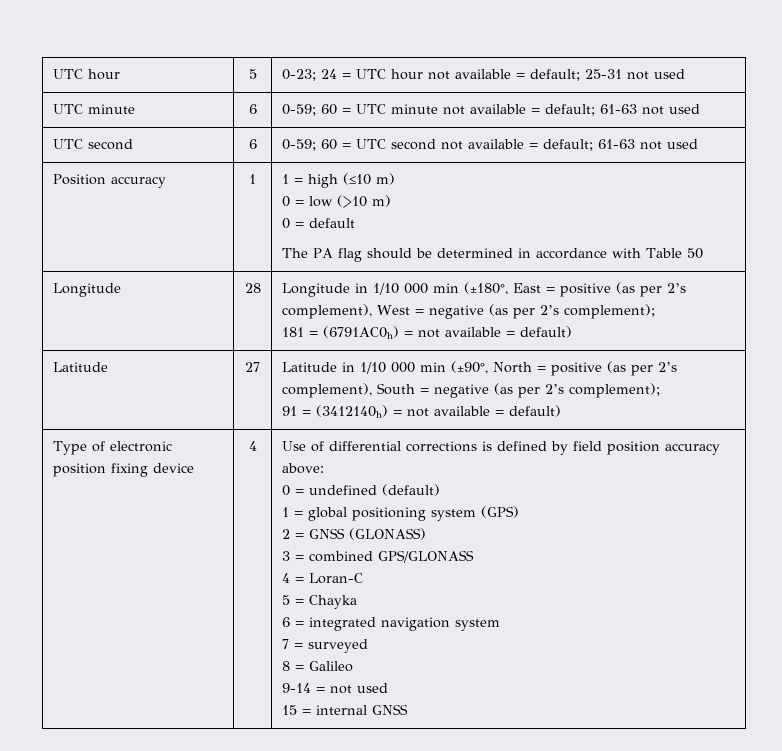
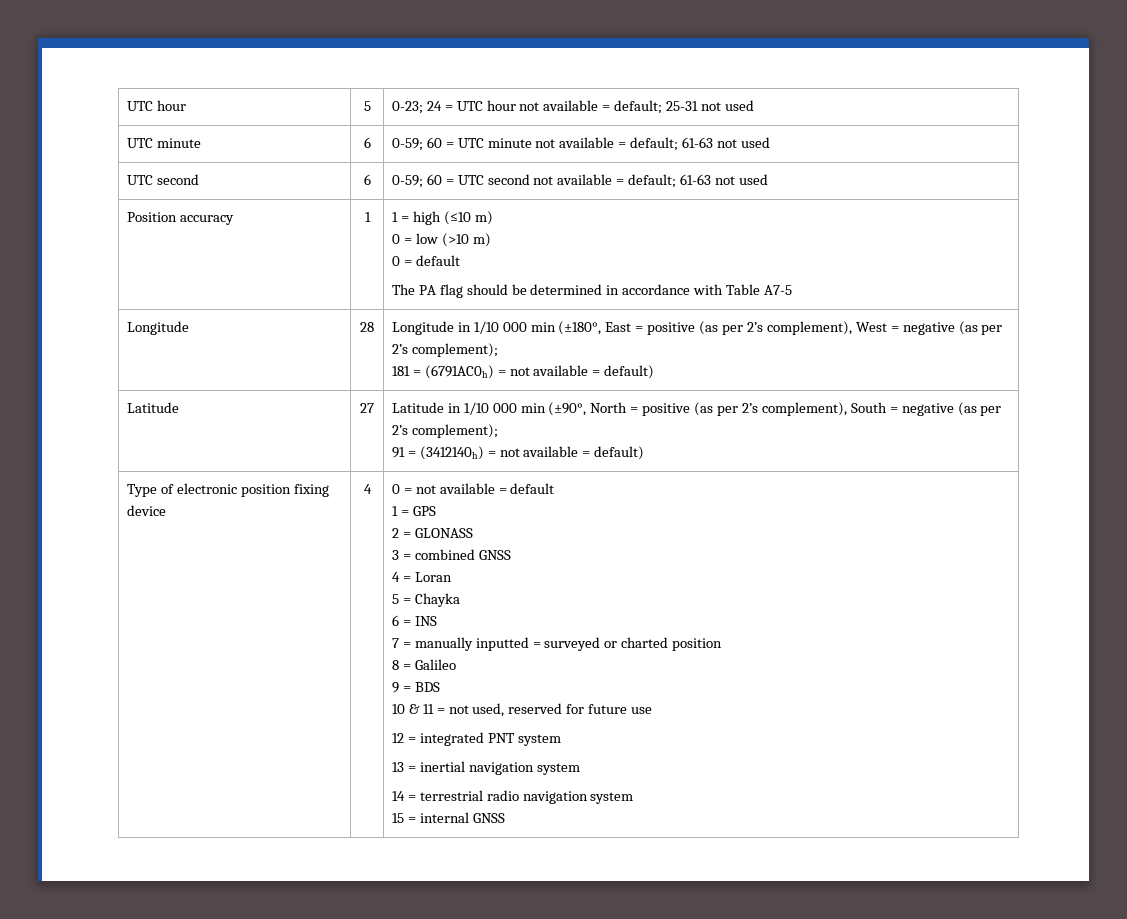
[686,248,703,259] 50 -> [764,285,793,295] A7-5
[281,441,720,455] [281,463,324,474] [281,484,440,496] [281,506,519,521] Use of differential corrections is defined by field position accuracy above: // 0 = undefined (default) // 1 = global positioning system (GPS) -> [391,483,555,494] [391,506,436,516] 0 = not available = default // 1 = GPS
[308,528,426,540] GNSS (GLONASS) -> [414,528,473,538] GLONASS
[377,550,474,563] GPS/GLONASS -> [478,550,511,560] GNSS
[308,573,363,584] Loran-C -> [414,572,452,582] Loran
[308,617,500,631] integrated navigation system -> [414,616,437,626] INS
[307,639,368,653] [281,661,353,672] [281,683,388,694] surveyed // 8 = Galileo // 9-14 = not used -> [414,637,723,651] [391,659,456,670] [391,682,440,693] [391,703,653,717] [391,732,561,746] [391,761,580,775] [391,790,634,804] manually inputted = surveyed or charted position // 8 = Galileo // 9 = BDS // 10 & 11 = not used, reserved for future use // 12 = integrated PNT system // 13 = inertial navigation system // 14 = terrestrial radio navigation system

